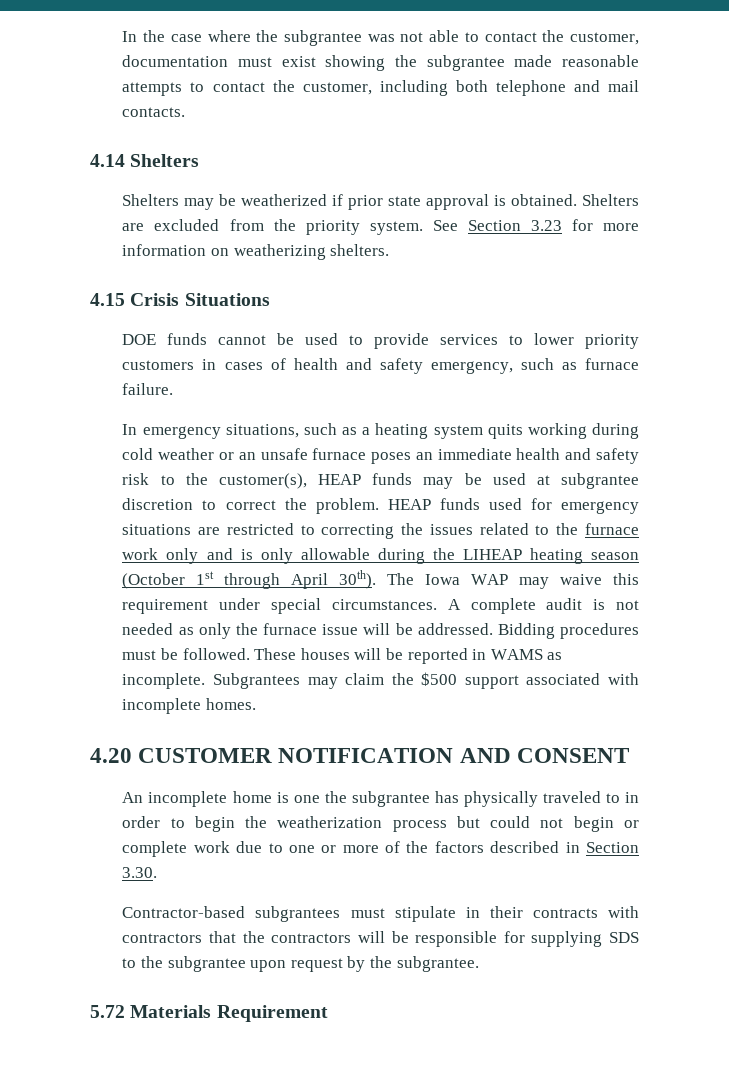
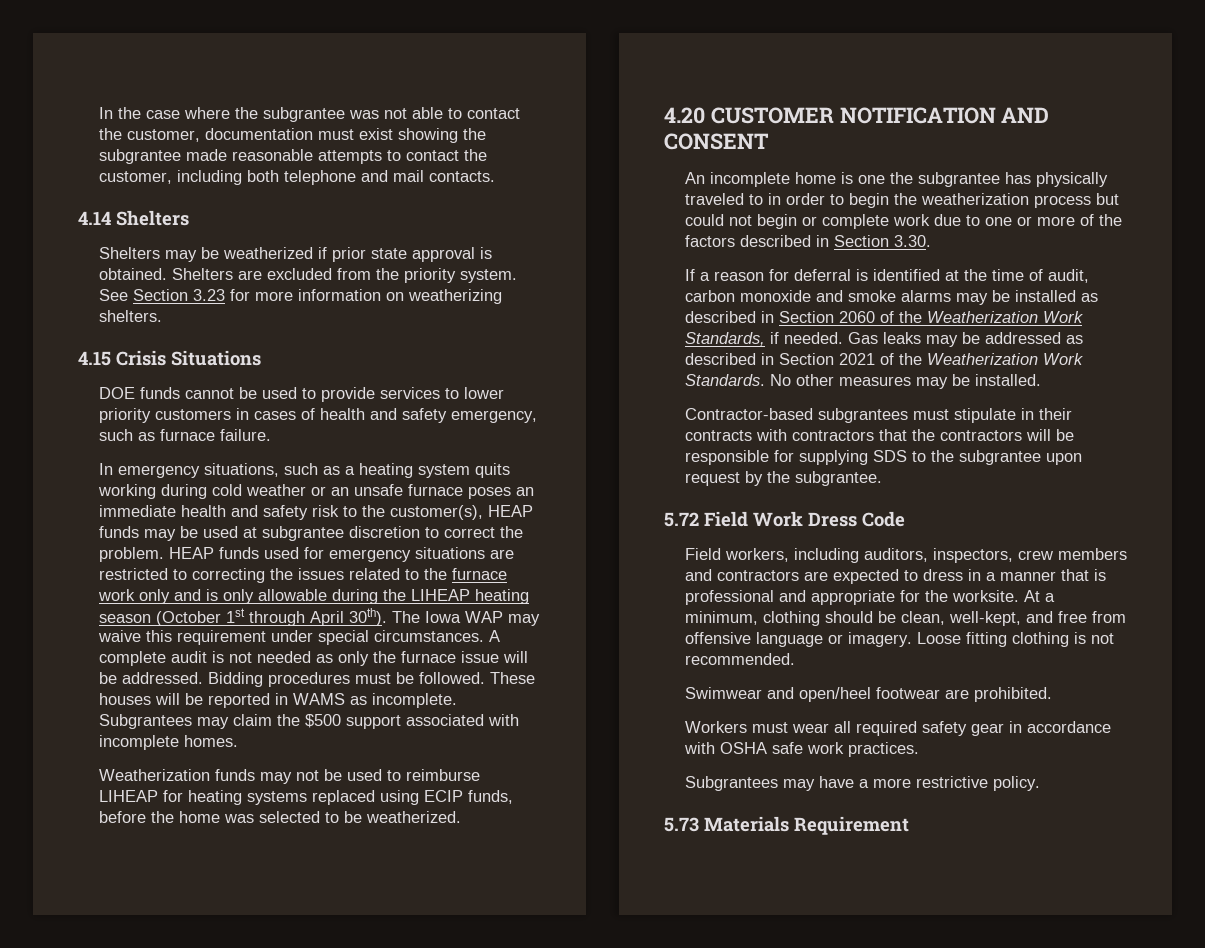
(256, 704) none -> [98,769,480,784] [98,790,513,805] [98,811,461,823] // Weatherization funds may not be used to reimburse LIHEAP for heating systems replaced using ECIP funds, before the home was selected to be weatherized.
(158, 872) none -> [684,269,1089,283] [684,290,1098,305] [684,311,1083,323] [684,332,1083,347] [684,353,1083,365] [684,374,1041,389] // If a reason for deferral is identified at the time of audit, carbon monoxide and smoke alarms may be installed as described in Section 2060 of the Weatherization Work Standards, if needed. Gas leaks may be addressed as described in Section 2021 of the Weatherization Work Standards. No other measures may be installed.
(125, 1011) none -> [704,511,905,527] [684,548,1127,563] [684,569,1106,584] [684,590,1055,605] [684,611,1126,626] [684,632,1114,647] [684,653,795,665] [684,687,1052,702] [684,721,1111,736] [683,742,919,757] [684,776,1040,791] [664,817,699,832] Field Work Dress Code // Field workers, including auditors, inspectors, crew members and contractors are expected to dress in a manner that is professional and appropriate for the worksite. At a minimum, clothing should be clean, well-kept, and free from offensive language or imagery. Loose fitting clothing is not recommended. // Swimwear and open/heel footwear are prohibited. // Workers must wear all required safety gear in accordance with OSHA safe work practices. // Subgrantees may have a more restrictive policy. // 5.73

